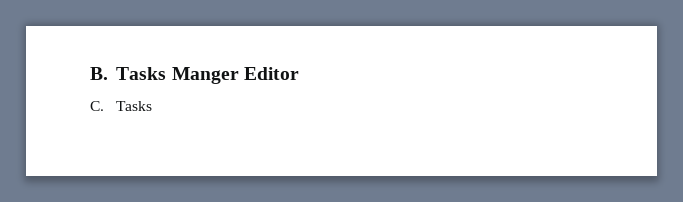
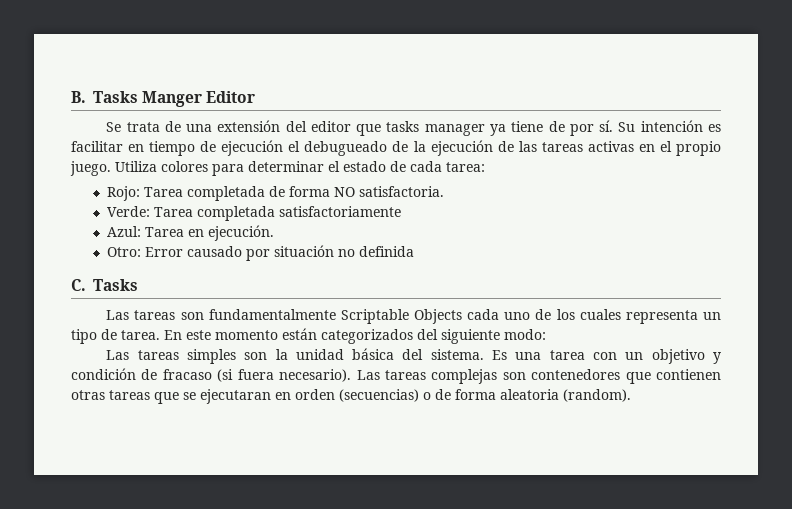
[90,101,153,111] C. Tasks -> [106,120,722,136] [71,140,721,156] [70,161,485,176] [106,186,444,201] [106,206,401,221] [106,225,274,241] [106,245,414,261] [71,279,138,291] [106,309,721,324] [71,328,546,344] [106,348,721,364] [71,368,721,384] [71,389,631,404] Se trata de una extensión del editor que tasks manager ya tiene de por sí. Su intención es facilitar en tiempo de ejecución el debugueado de la ejecución de las tareas activas en el propio juego. Utiliza colores para determinar el estado de cada tarea: // Rojo: Tarea completada de forma NO satisfactoria. // Verde: Tarea completada satisfactoriamente // Azul: Tarea en ejecución. // Otro: Error causado por situación no definida // C. Tasks // Las tareas son fundamentalmente Scriptable Objects cada uno de los cuales representa un tipo de tarea. En este momento están categorizados del siguiente modo: // Las tareas simples son la unidad básica del sistema. Es una tarea con un objetivo y condición de fracaso (si fuera necesario). Las tareas complejas son contenedores que contienen otras tareas que se ejecutaran en orden (secuencias) o de forma aleatoria (random).

